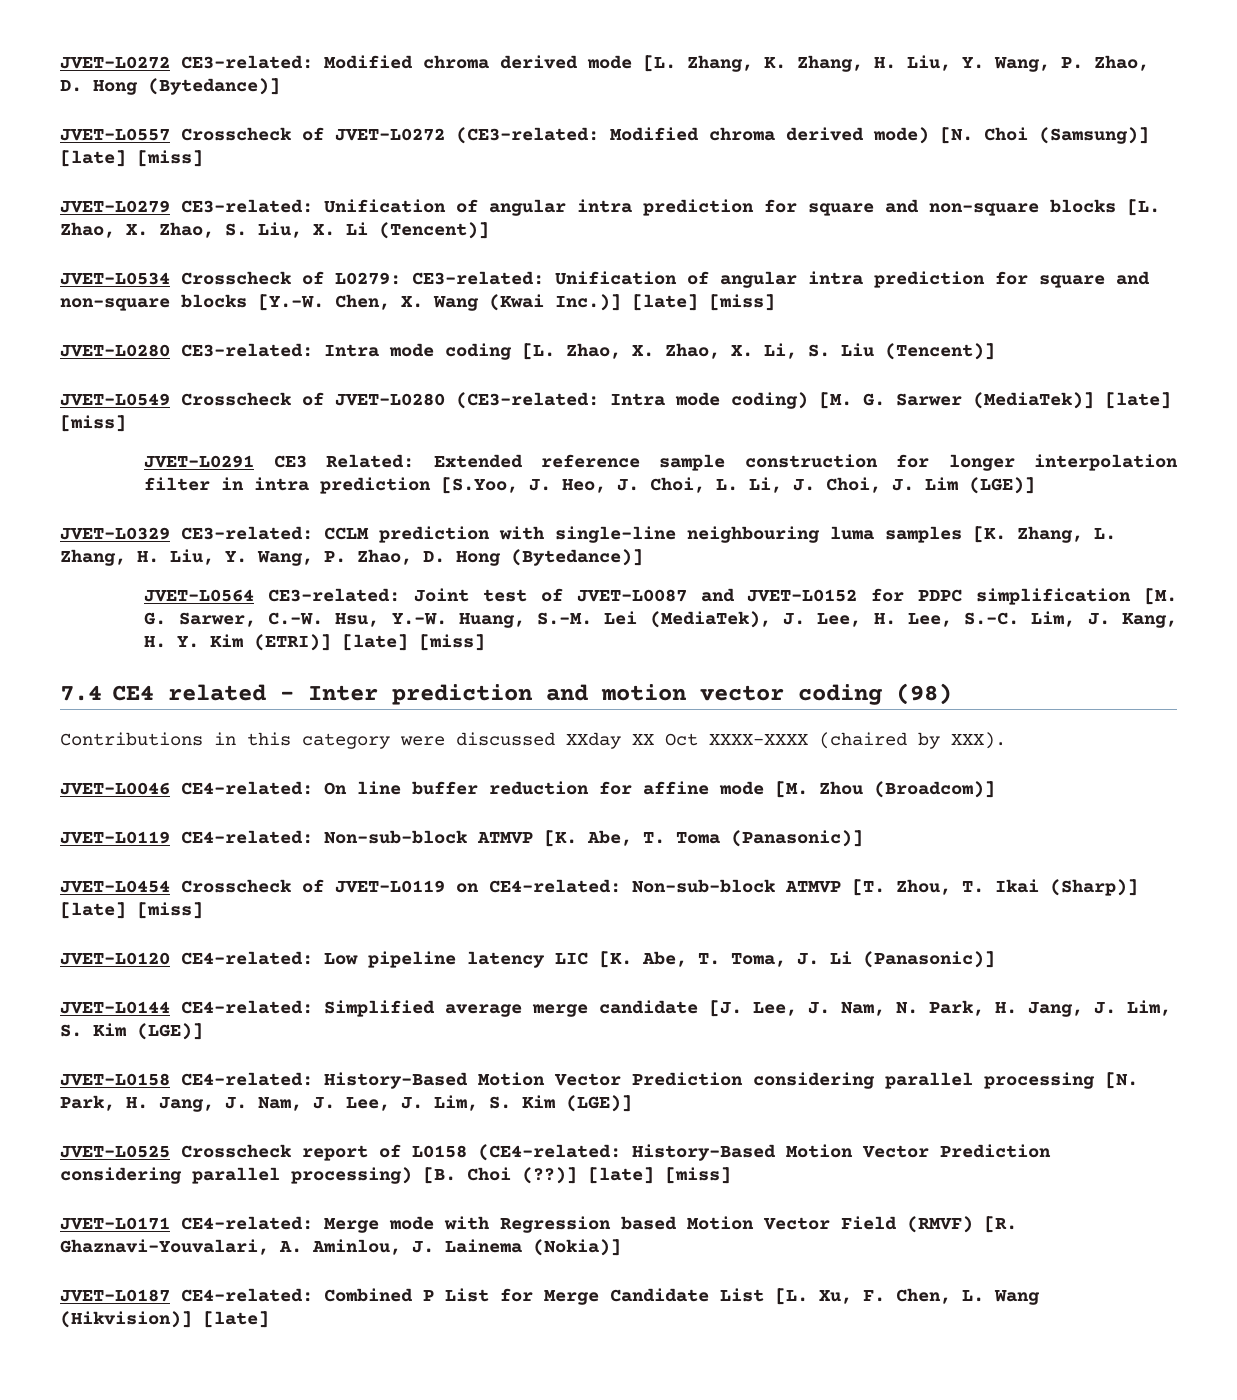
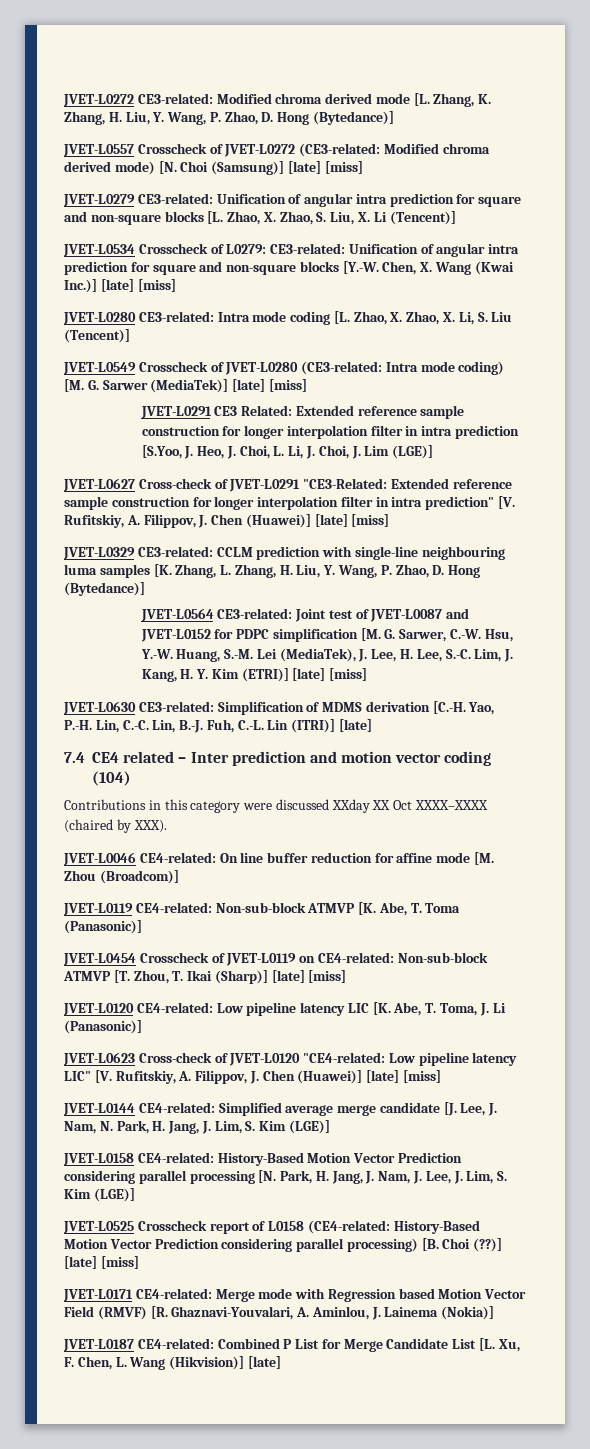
(1036, 485) none -> [63,478,512,492] [64,496,516,510] [64,514,390,528] // JVET-L0627 Cross-check of JVET-L0291 "CE3-Related: Extended reference sample construction for longer interpolation filter in intra prediction" [V. Rufitskiy, A. Filippov, J. Chen (Huawei)] [late] [miss]
(486, 642) none -> [63,701,495,715] [64,719,373,733] // JVET-L0630 CE3-related: Simplification of MDMS derivation [C.-H. Yao, P.-H. Lin, C.-C. Lin, B.-J. Fuh, C.-L. Lin (ITRI)] [late]
[895,683,952,705] (98) -> [92,771,131,786] (104)
(995, 959) none -> [63,1052,518,1066] [64,1070,442,1084] // JVET-L0623 Cross-check of JVET-L0120 "CE4-related: Low pipeline latency LIC" [V. Rufitskiy, A. Filippov, J. Chen (Huawei)] [late] [miss]

